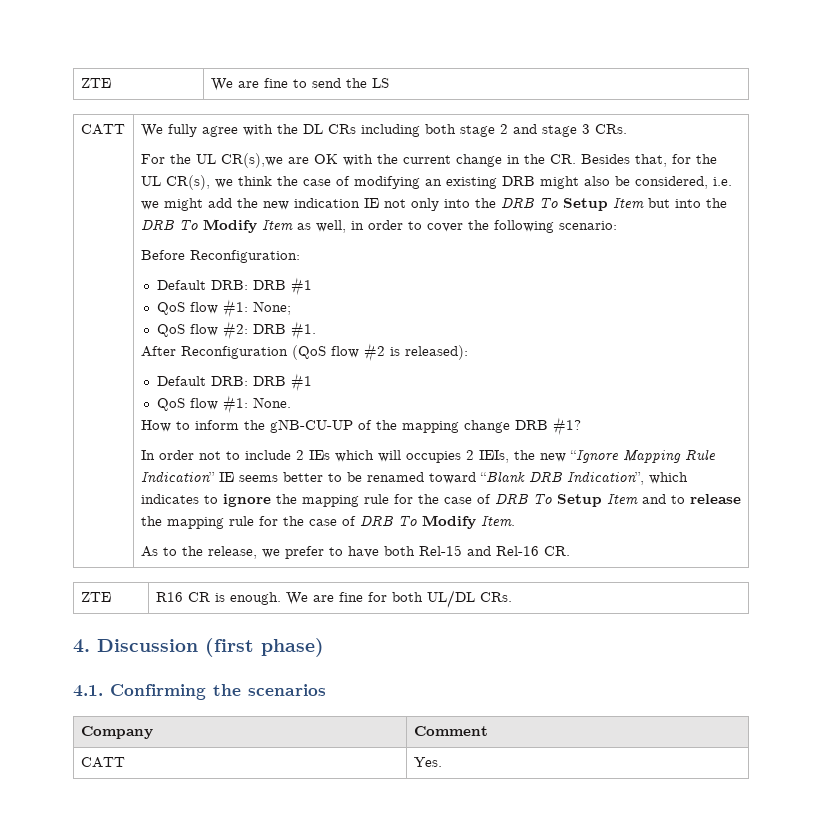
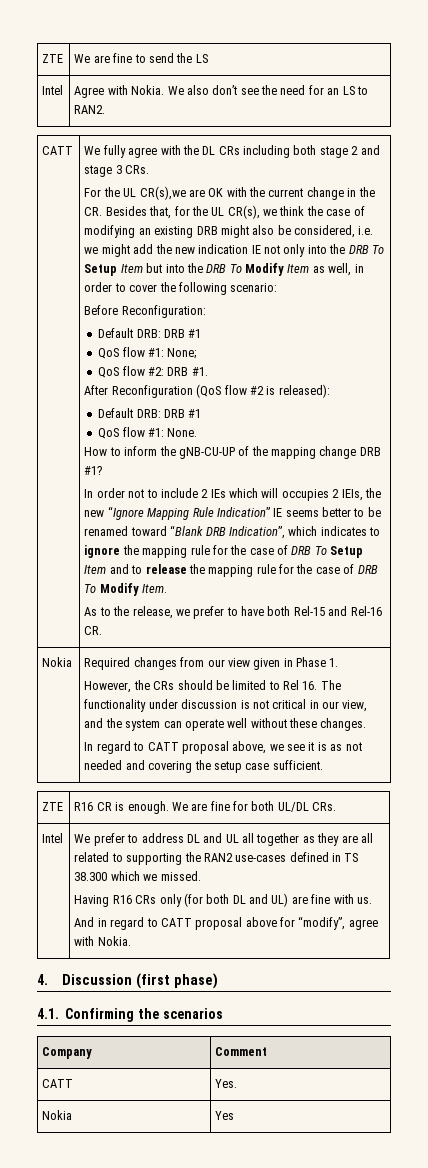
(389, 83) none -> [42,85,64,95] [74,85,368,98] [74,105,106,114] // Intel | Agree with Nokia. We also don’t see the need for an LS to RAN2.
(570, 551) none -> [42,657,73,667] [84,657,339,670] [84,680,341,693] [84,699,368,712] [84,718,367,731] [84,741,362,754] [84,760,323,773] // Nokia | Required changes from our view given in Phase 1. // However, the CRs should be limited to Rel 16. The functionality under discussion is not critical in our view, and the system can operate well without these changes. // In regard to CATT proposal above, we see it is as not needed and covering the setup case sufficient.
(512, 597) none -> [42,833,64,843] [74,833,373,846] [74,852,359,865] [74,871,201,881] [74,893,372,907] [74,916,378,930] [74,936,131,946] // Intel | We prefer to address DL and UL all together as they are all related to supporting the RAN2 use-cases defined in TS 38.300 which we missed. // Having R16 CRs only (for both DL and UL) are fine with us. // And in regard to CATT proposal above for “modify”, agree with Nokia.
(442, 762) none -> [42,1110,73,1120] [215,1111,235,1120] // Nokia | Yes

